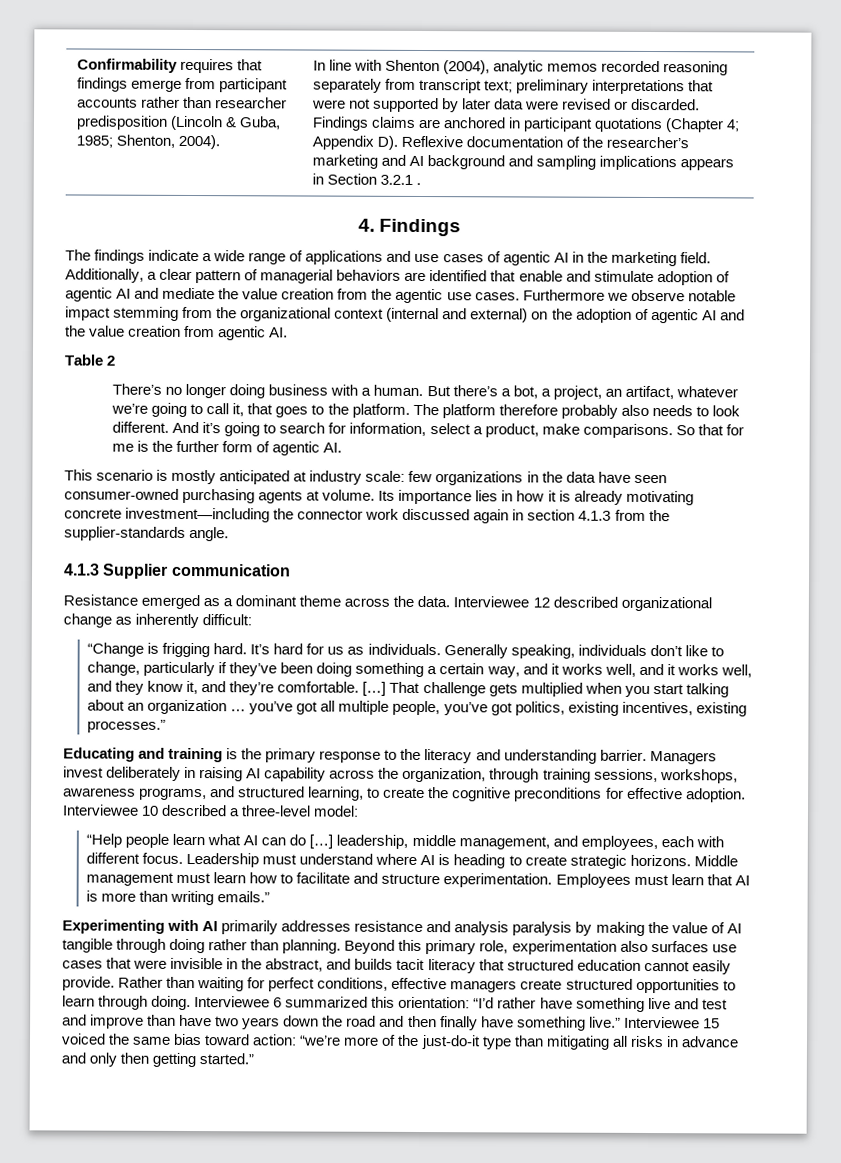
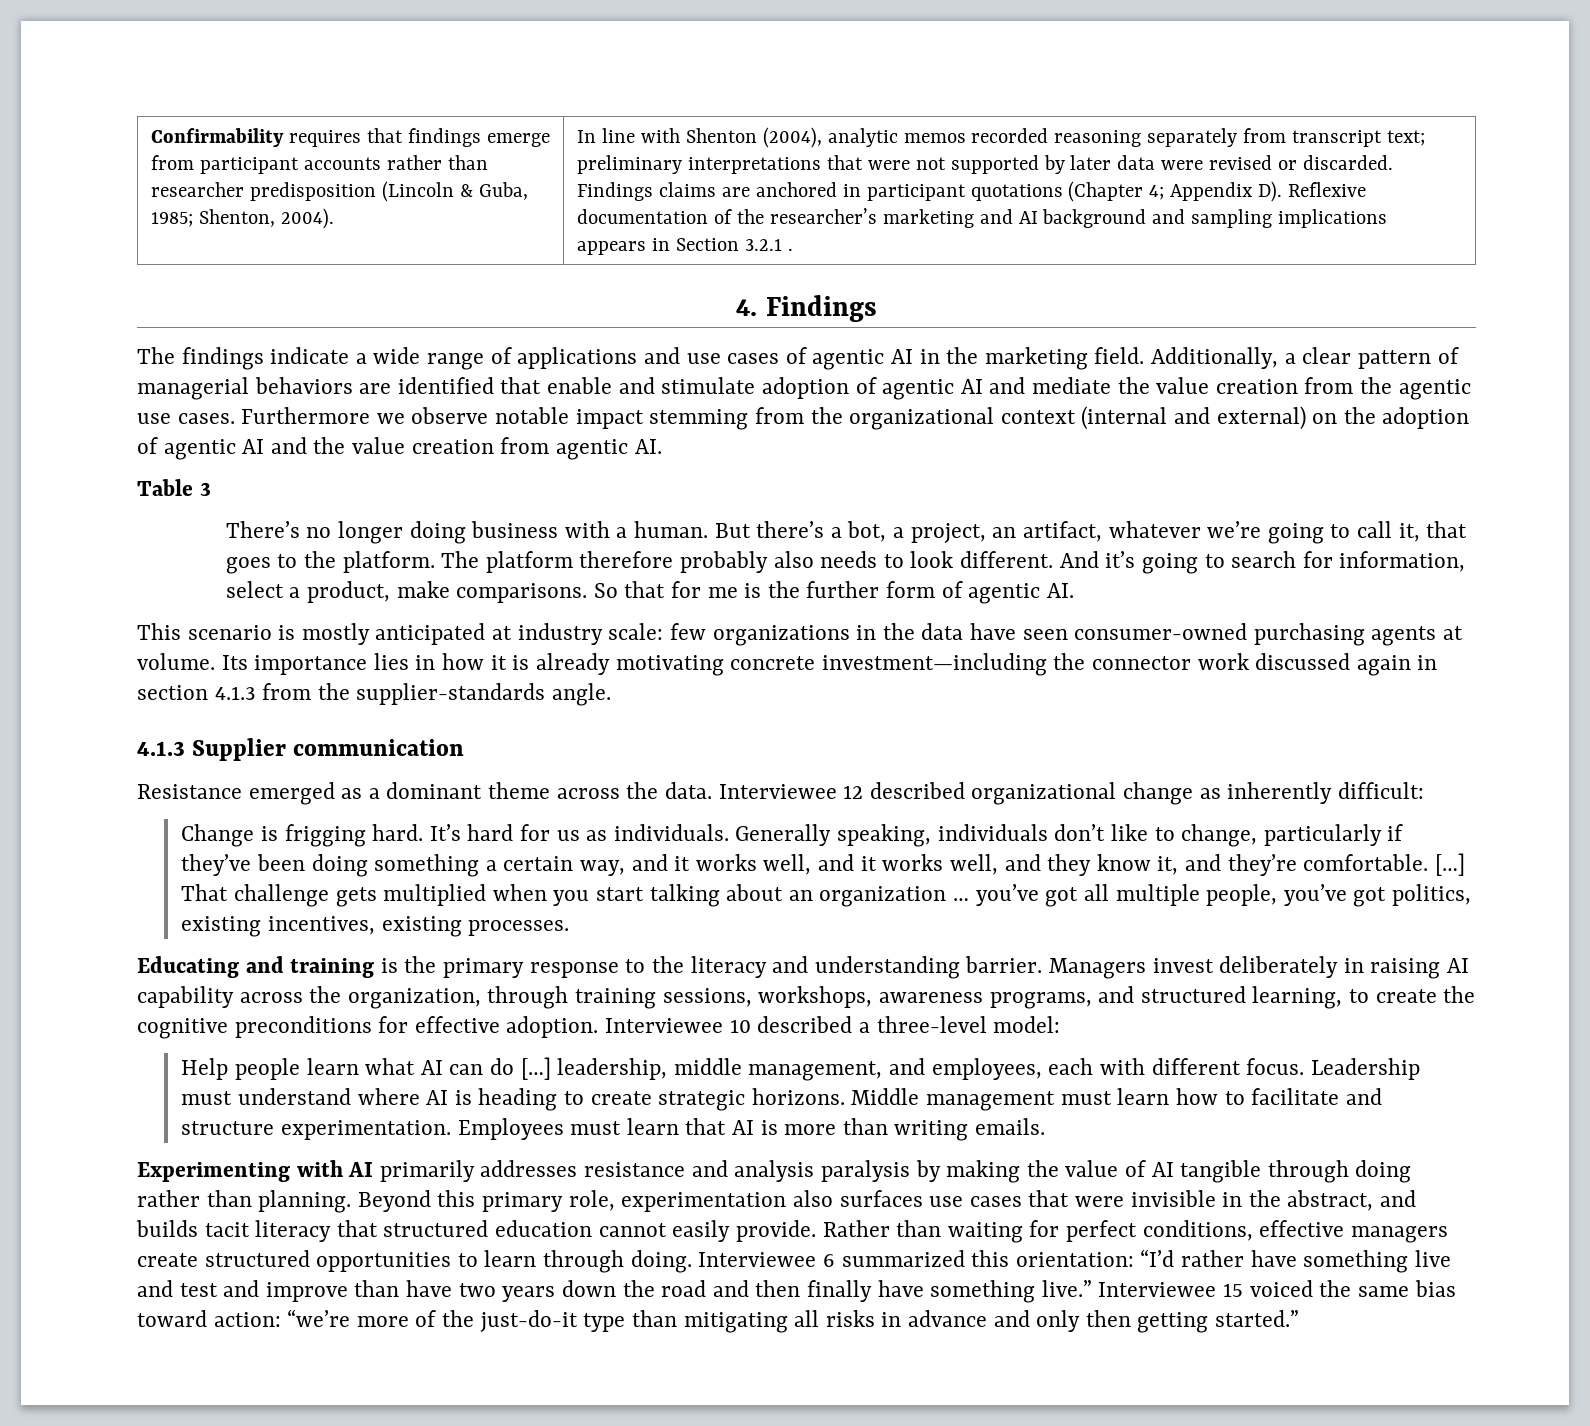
[106,355,116,366] 2 -> [199,482,211,496] 3
[87,642,145,657] “Change -> [181,824,255,847] Change
[87,719,167,733] processes.” -> [468,920,570,936] processes.
[86,833,123,848] “Help -> [181,1058,229,1080] Help
[217,891,271,903] emails.” -> [975,1118,1046,1135] emails.

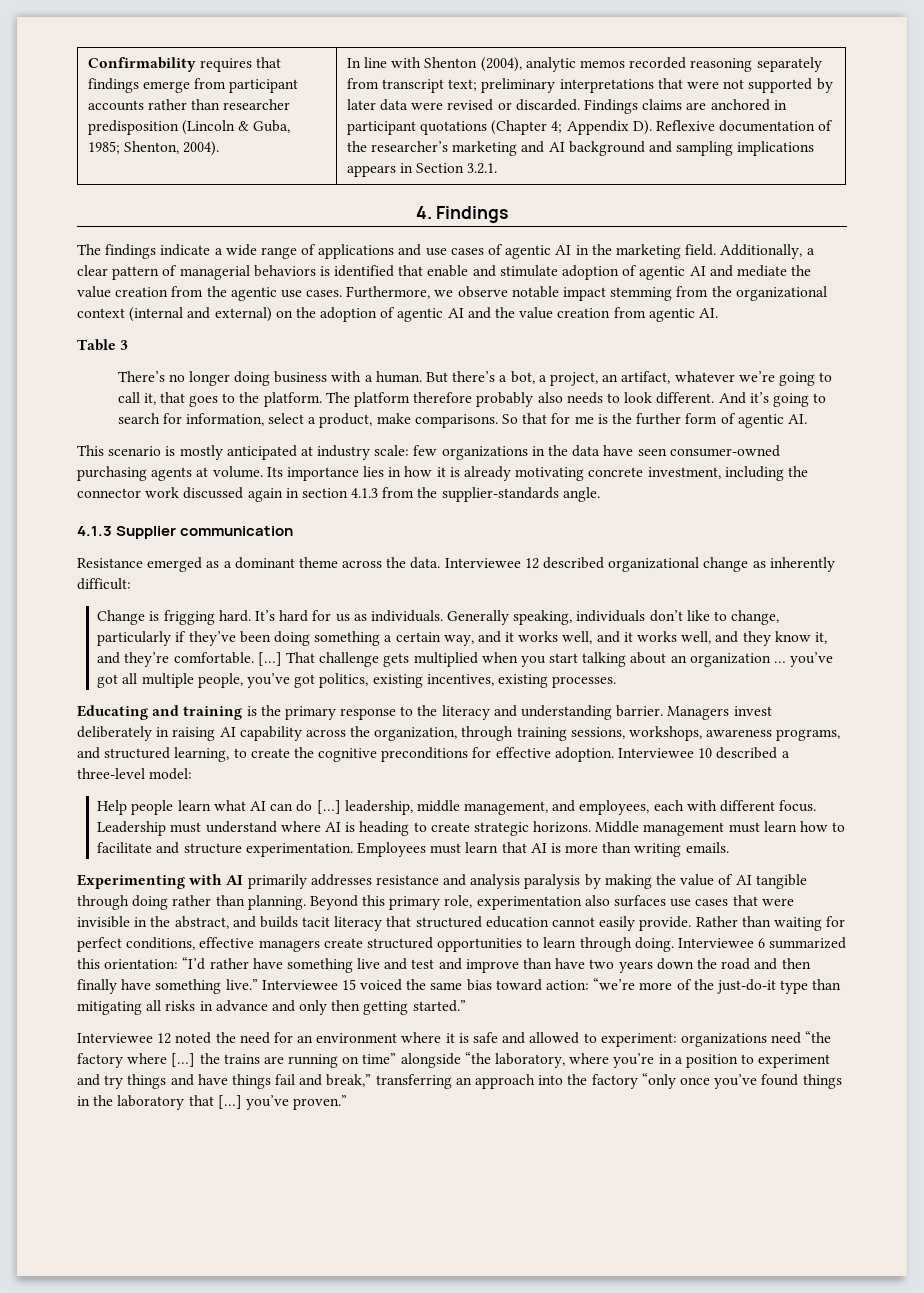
[744,239,793,251] 3.2.1 . -> [467,163,498,174] 3.2.1.
[359,383,392,394] are -> [319,266,330,276] is
[241,407,371,424] Furthermore -> [346,286,431,299] Furthermore,
[821,653,1047,676] investment—including -> [647,466,784,481] investment, including
(1300, 1318) none -> [77,1031,832,1047] [77,1052,831,1068] [77,1073,842,1089] [77,1095,348,1110] // Interviewee 12 noted the need for an environment where it is safe and allowed to experiment: organizations need “the factory where […] the trains are running on time” alongside “the laboratory, where you’re in a position to experiment and try things and have things fail and break,” transferring an approach into the factory “only once you’ve found things in the laboratory that […] you’ve proven.”

